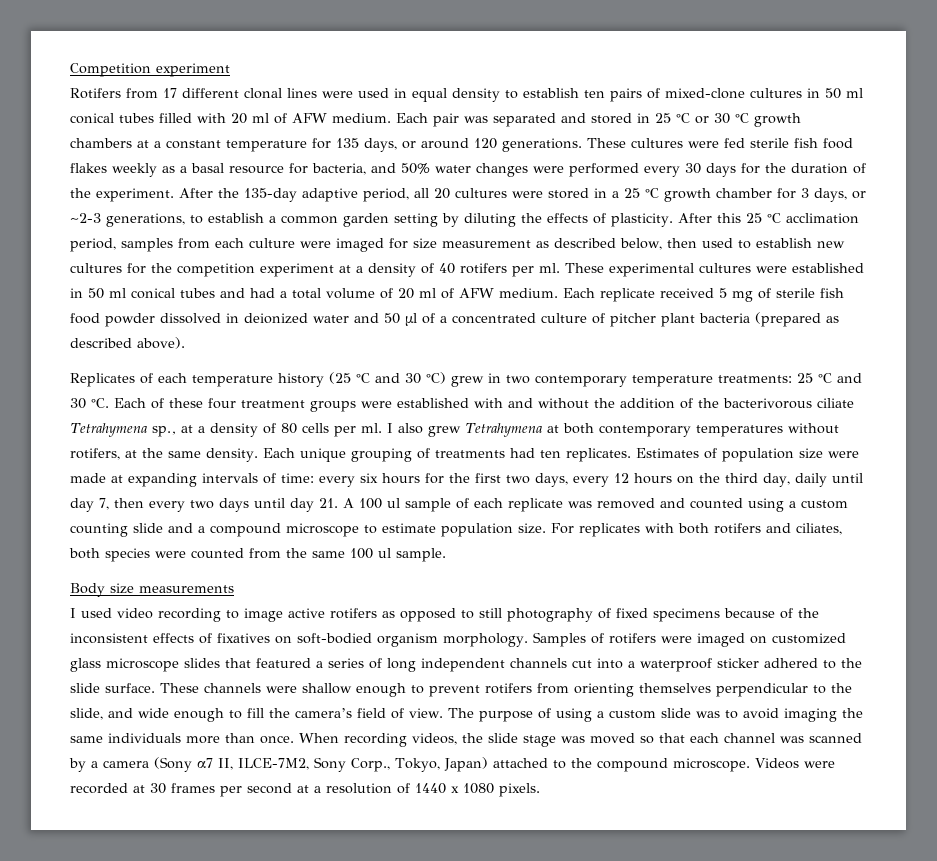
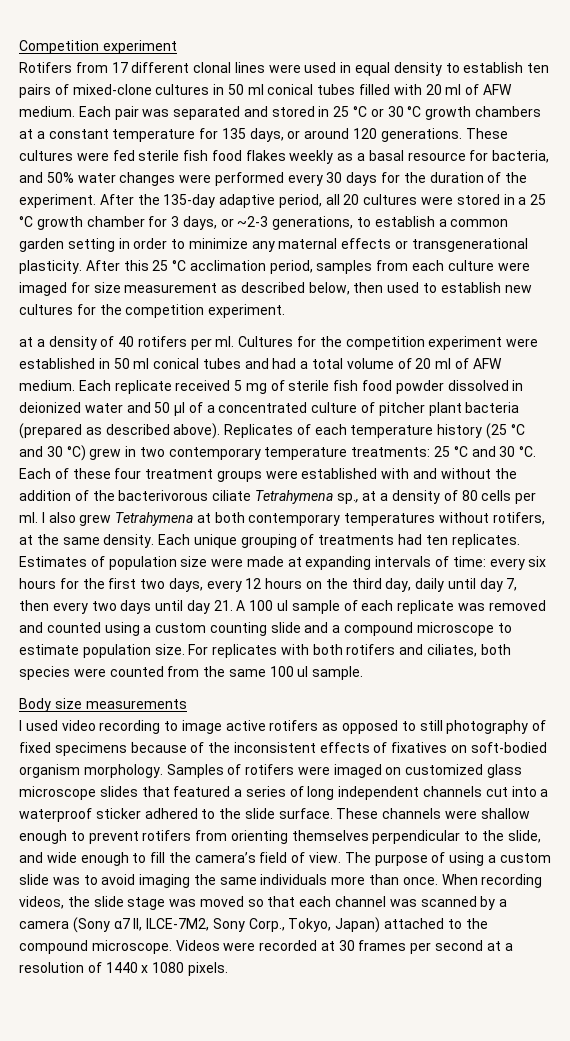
[442,213,606,227] by diluting the effects of -> [118,238,528,252] in order to minimize any maternal effects or transgenerational
[260,263,334,277] experiment -> [208,304,286,318] experiment. //
[565,263,751,277] These experimental cultures -> [238,336,503,350] Cultures for the competition experiment
(185, 343) // -> (221, 431) none

